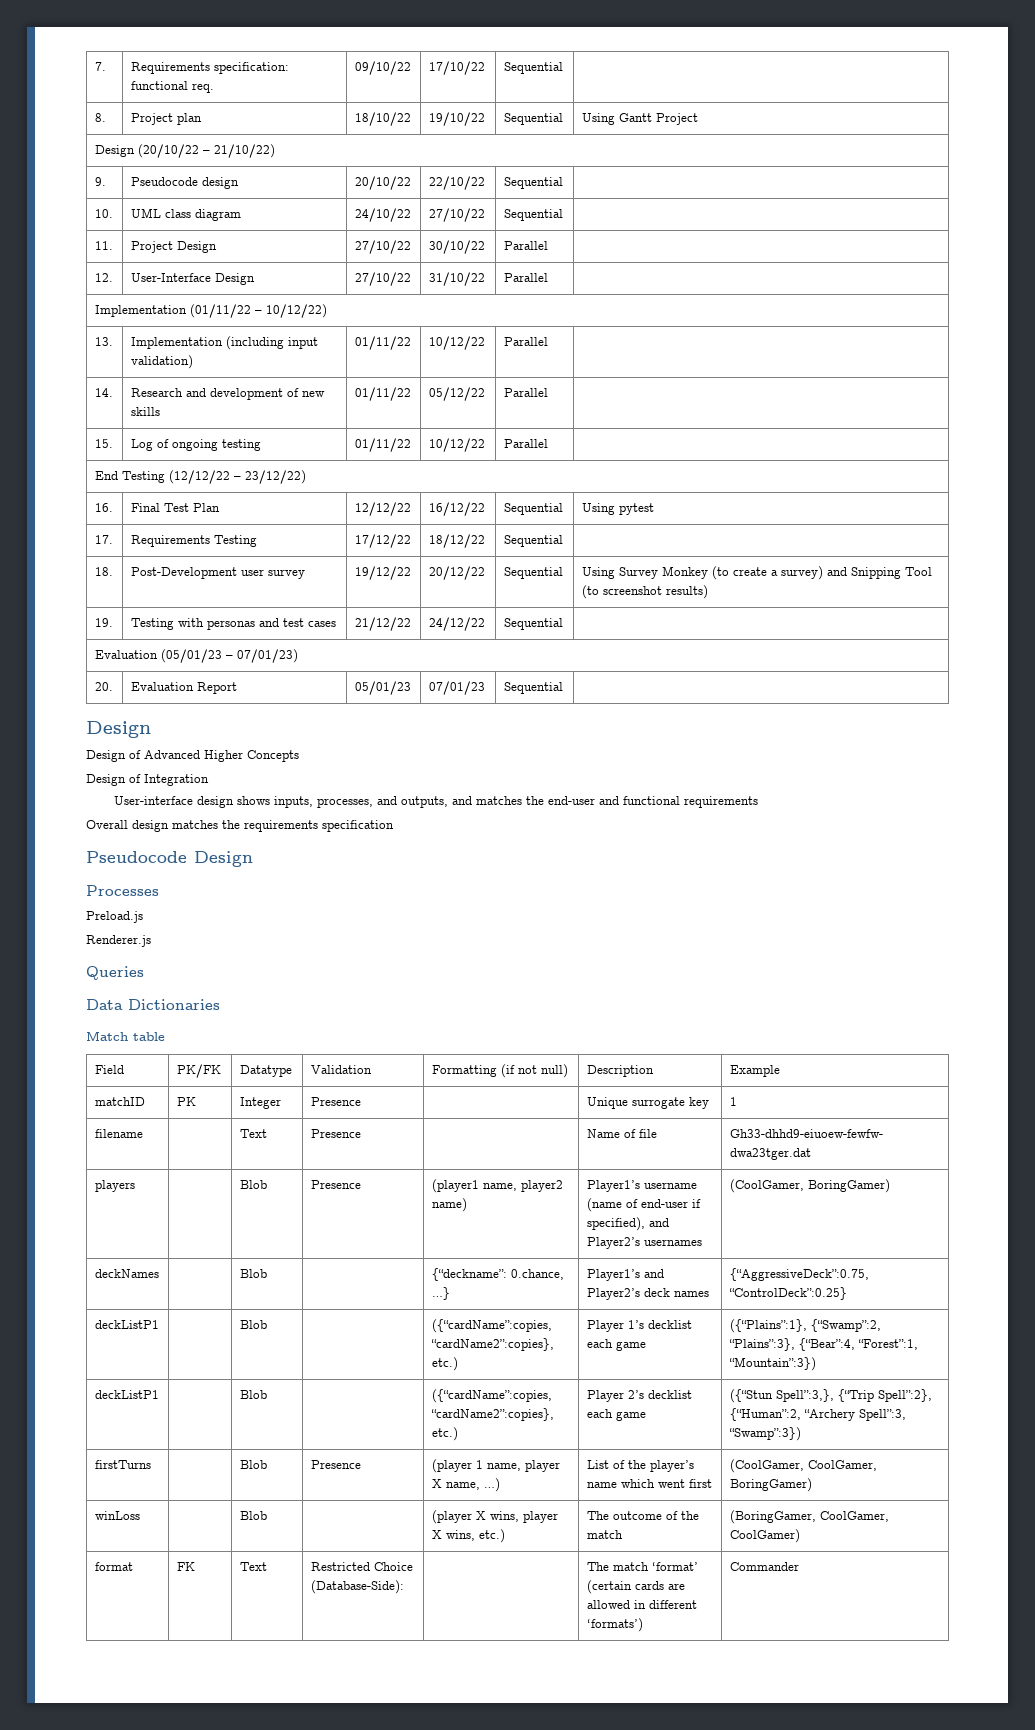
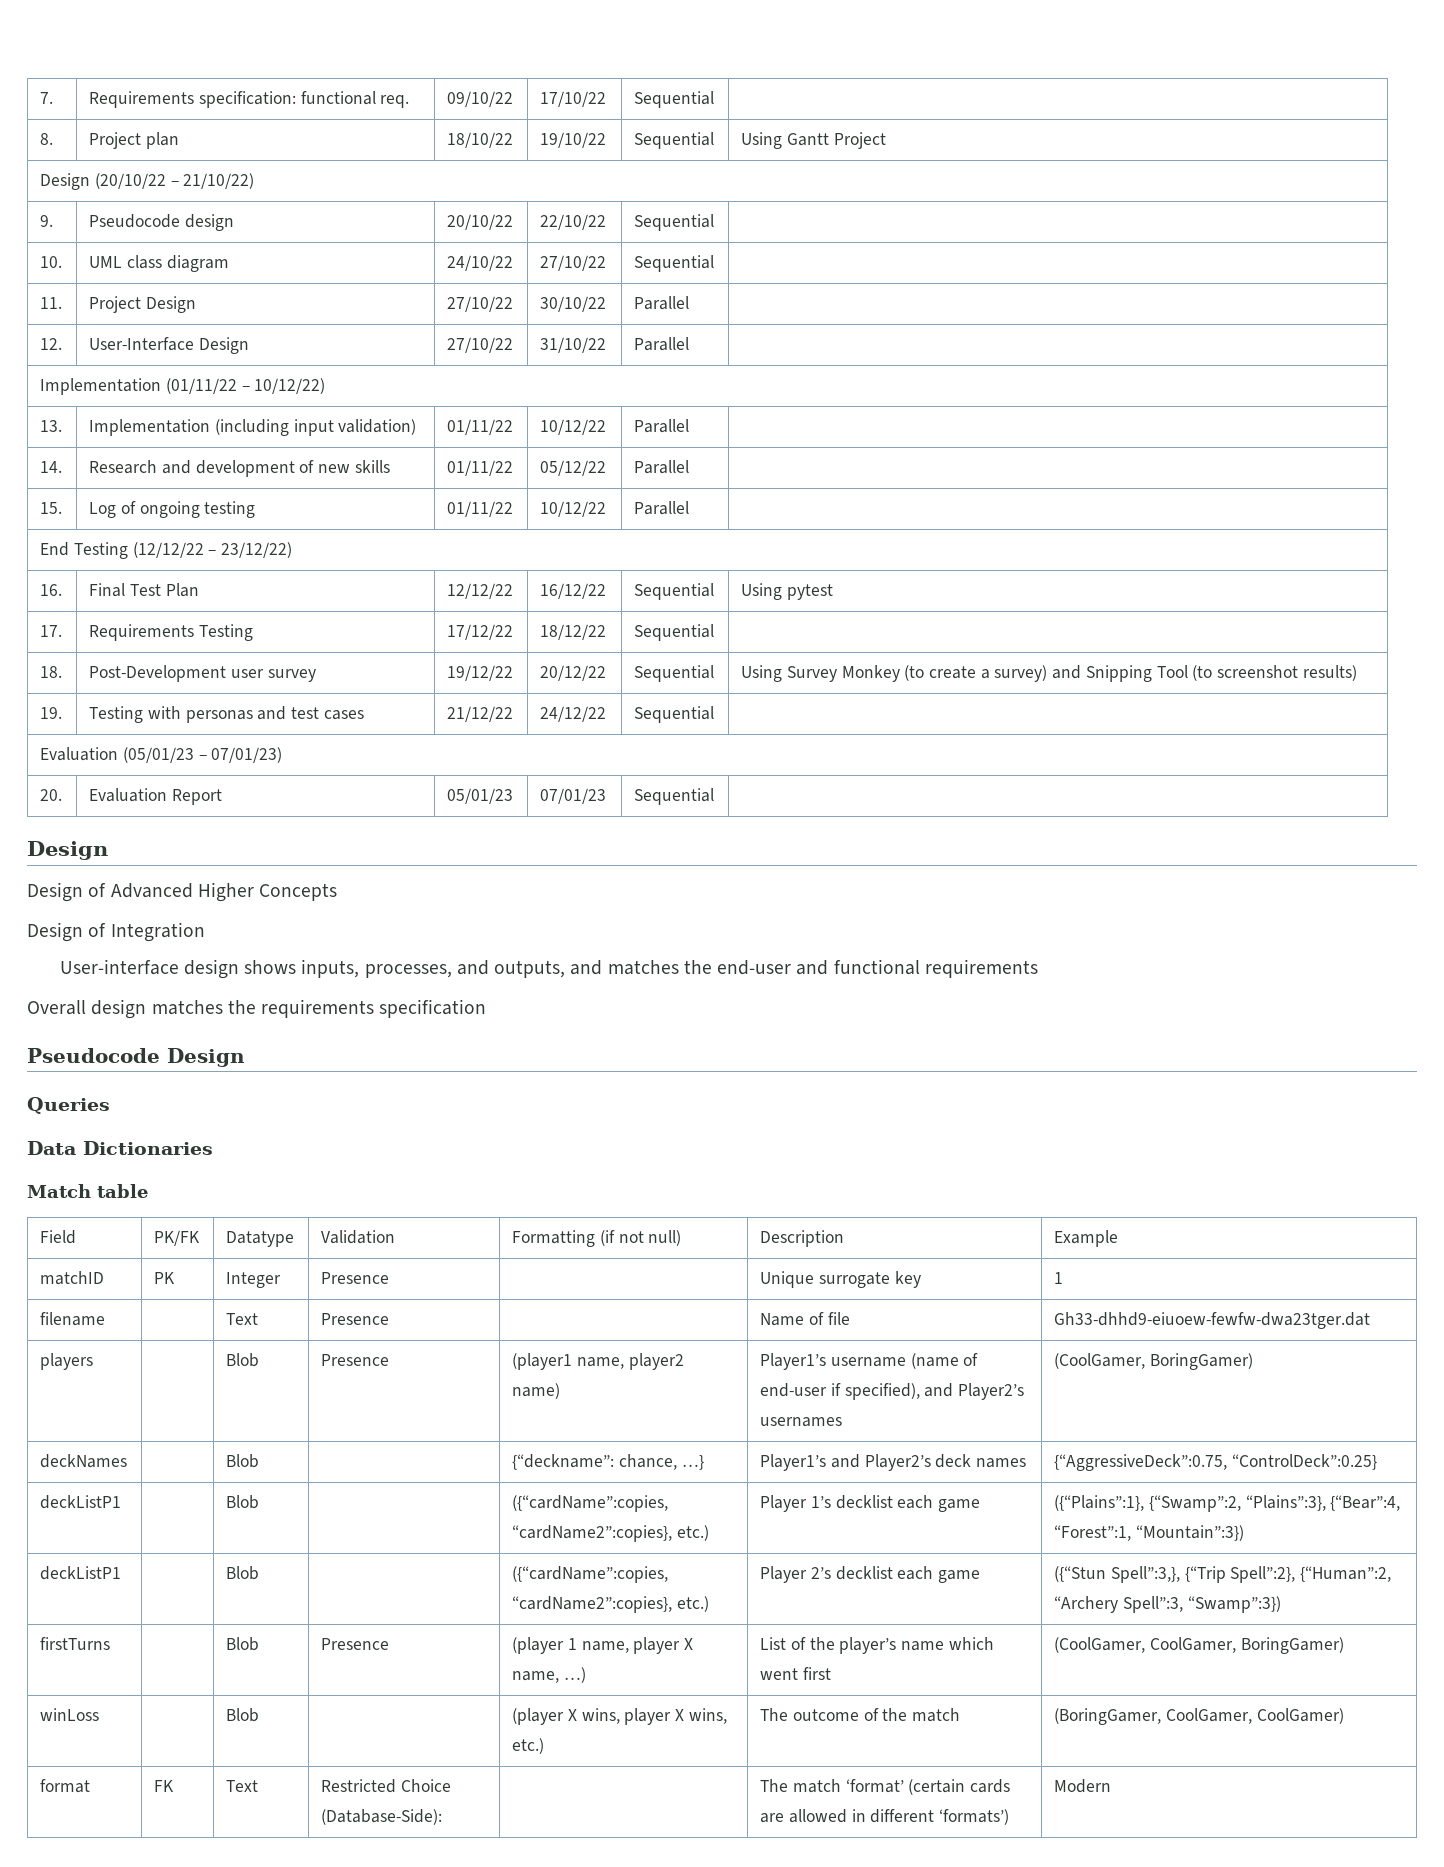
[86,885,159,896] [86,911,143,923] [86,935,151,947] // Processes // Preload.js // Renderer.js -> (245, 1057) none
[510,1269,564,1280] 0.chance, -> [618,1454,677,1470] chance,
[729,1562,799,1571] Commander -> [1054,1779,1112,1793] Modern

